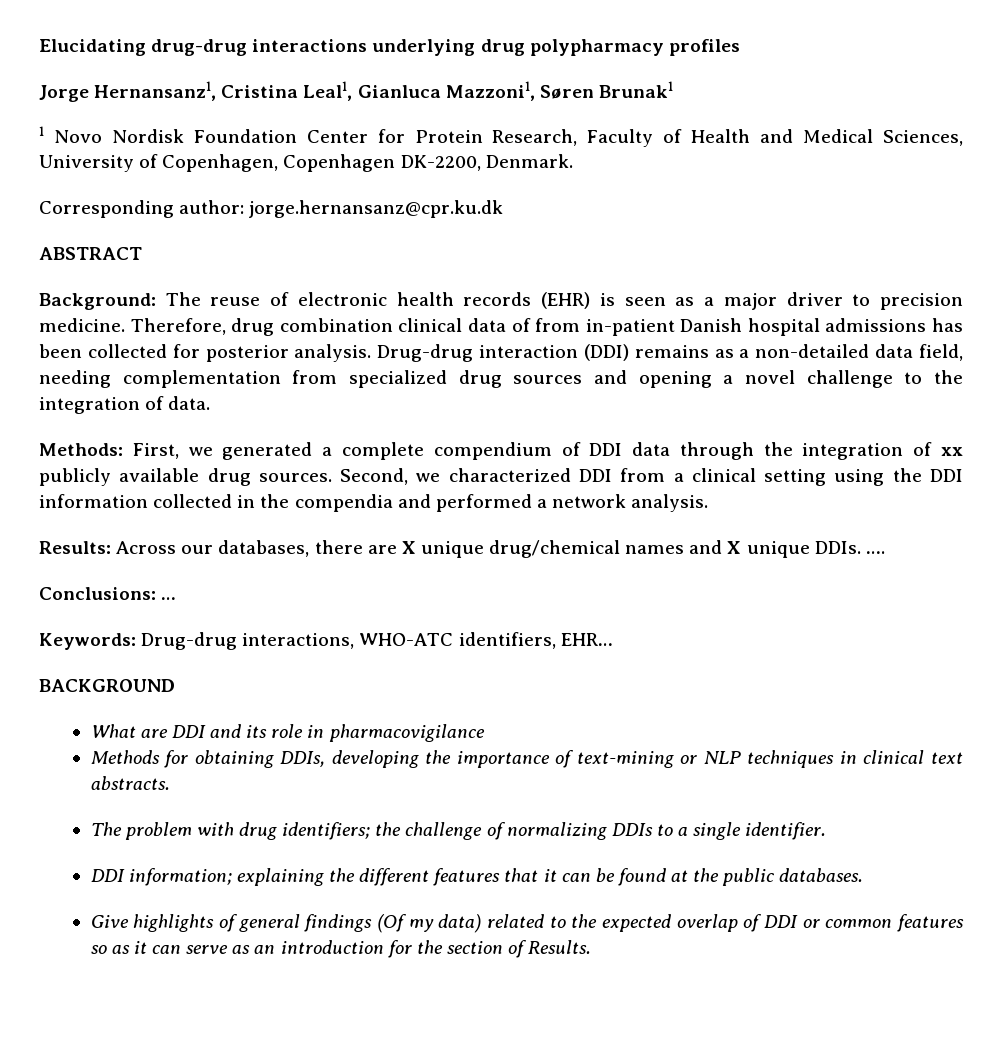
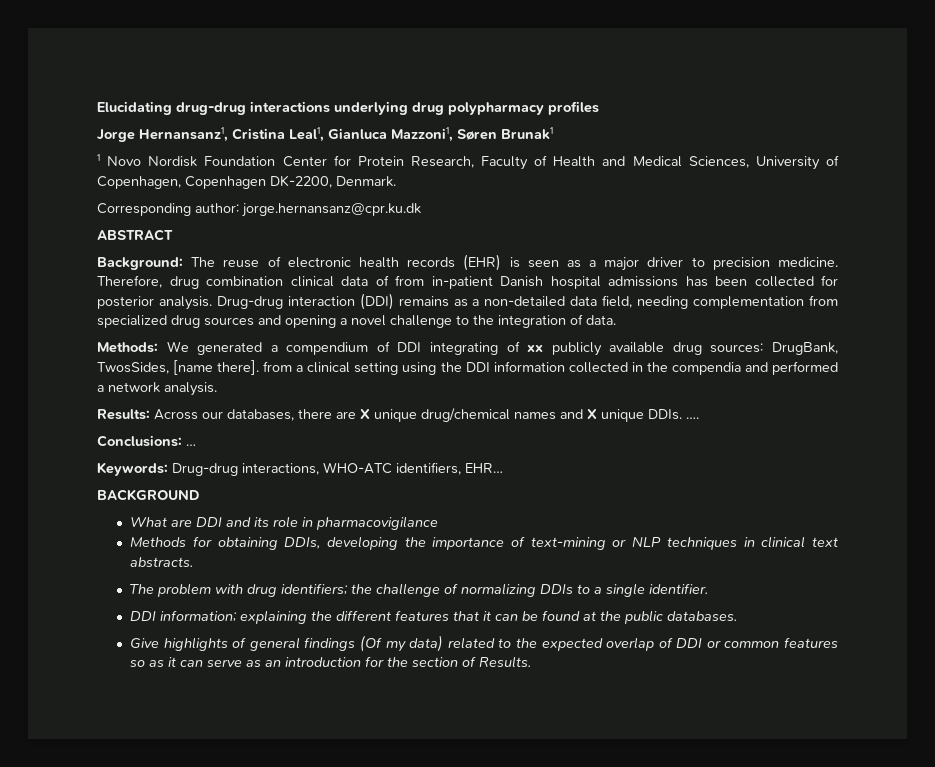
[132,443,213,459] First, we -> [166,341,189,352] We
[341,442,424,460] complete -> (278, 348) none
[632,442,904,460] data through the integration -> [430,342,498,355] integrating
[258,468,612,485] sources. Second, we characterized DDI -> [710,342,838,355] [97,360,260,375] sources: DrugBank, TwosSides, [name there].

